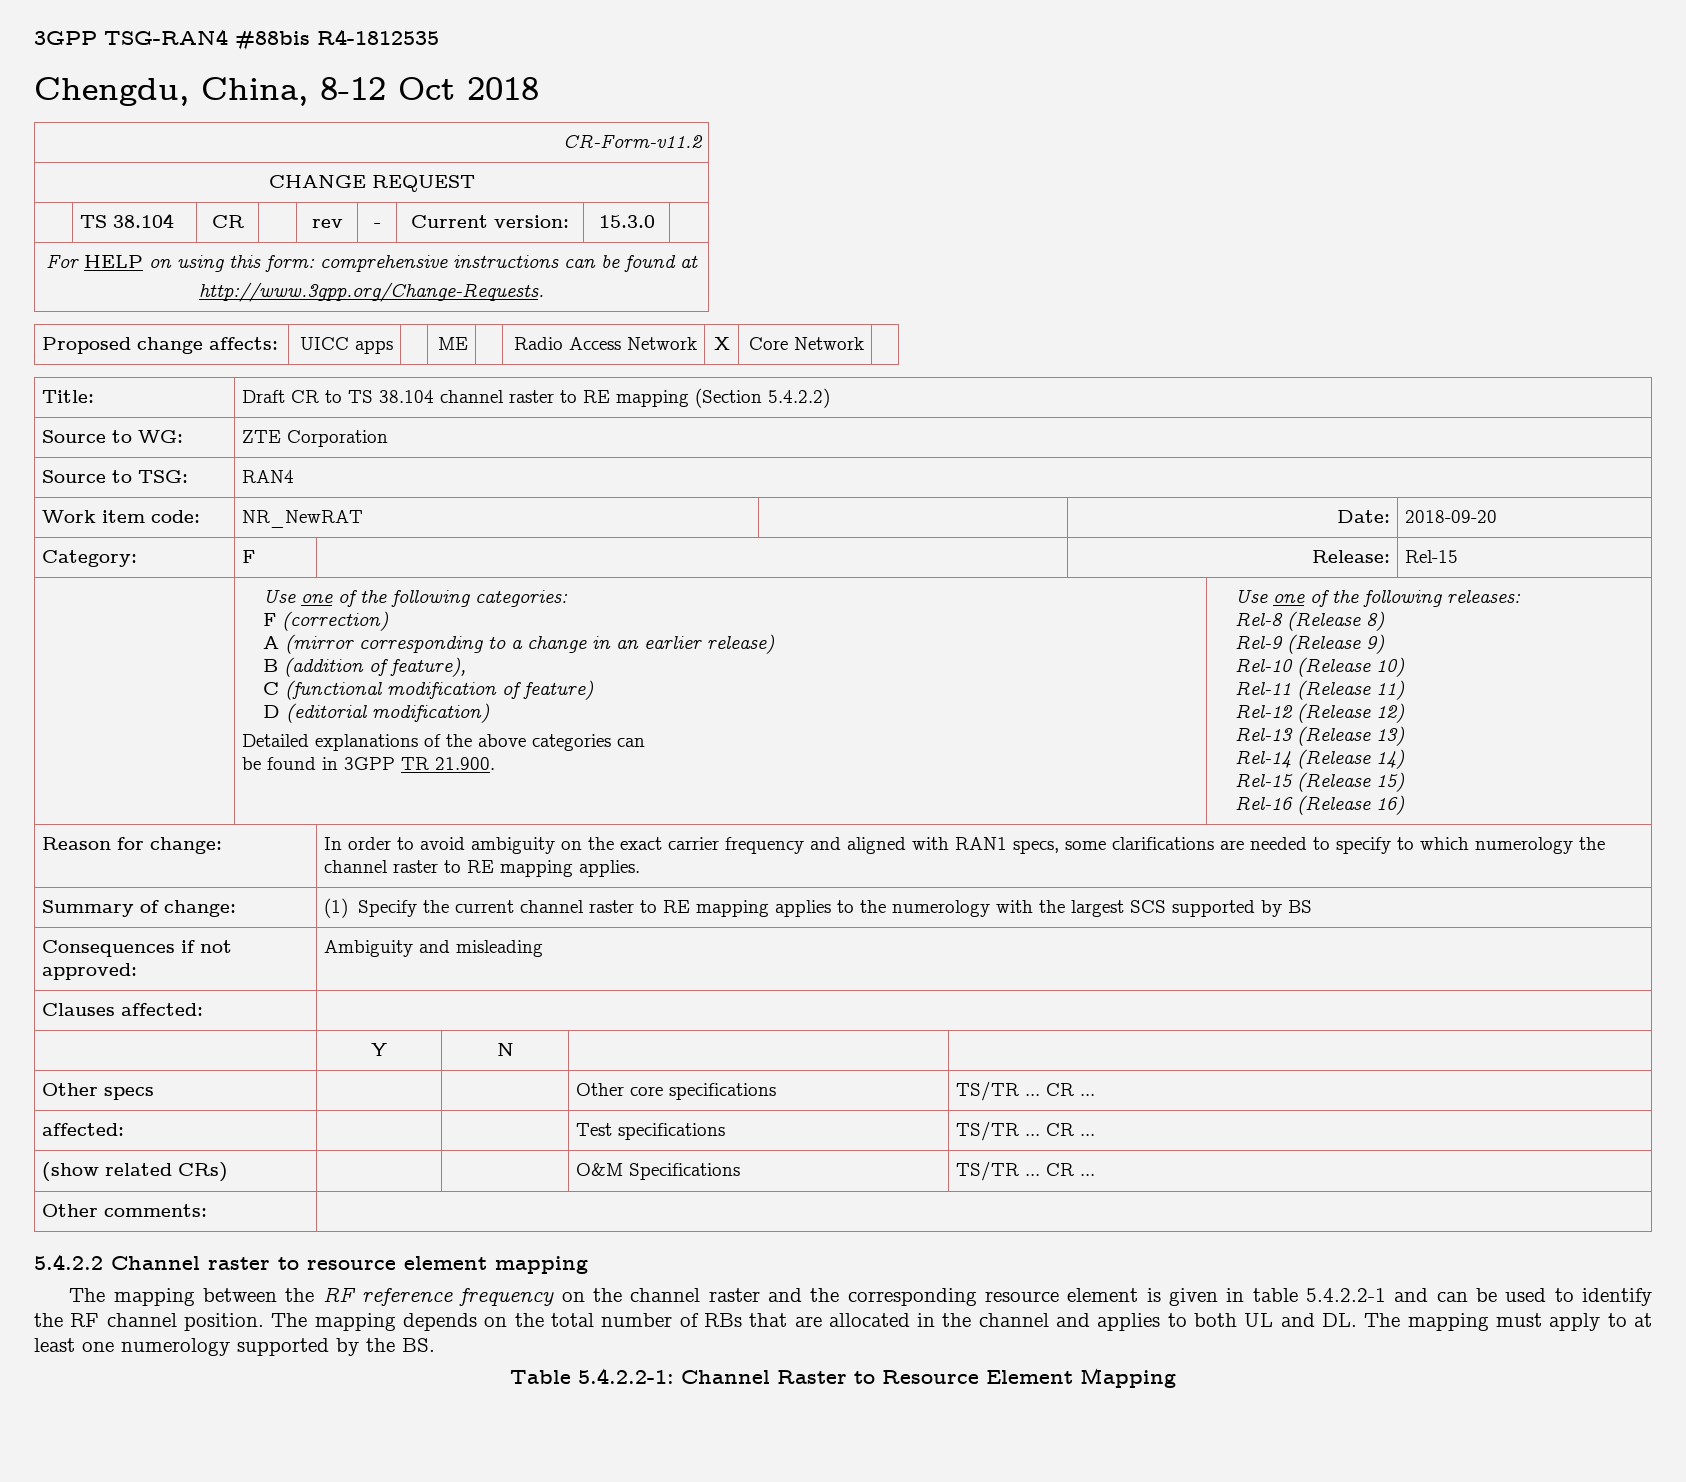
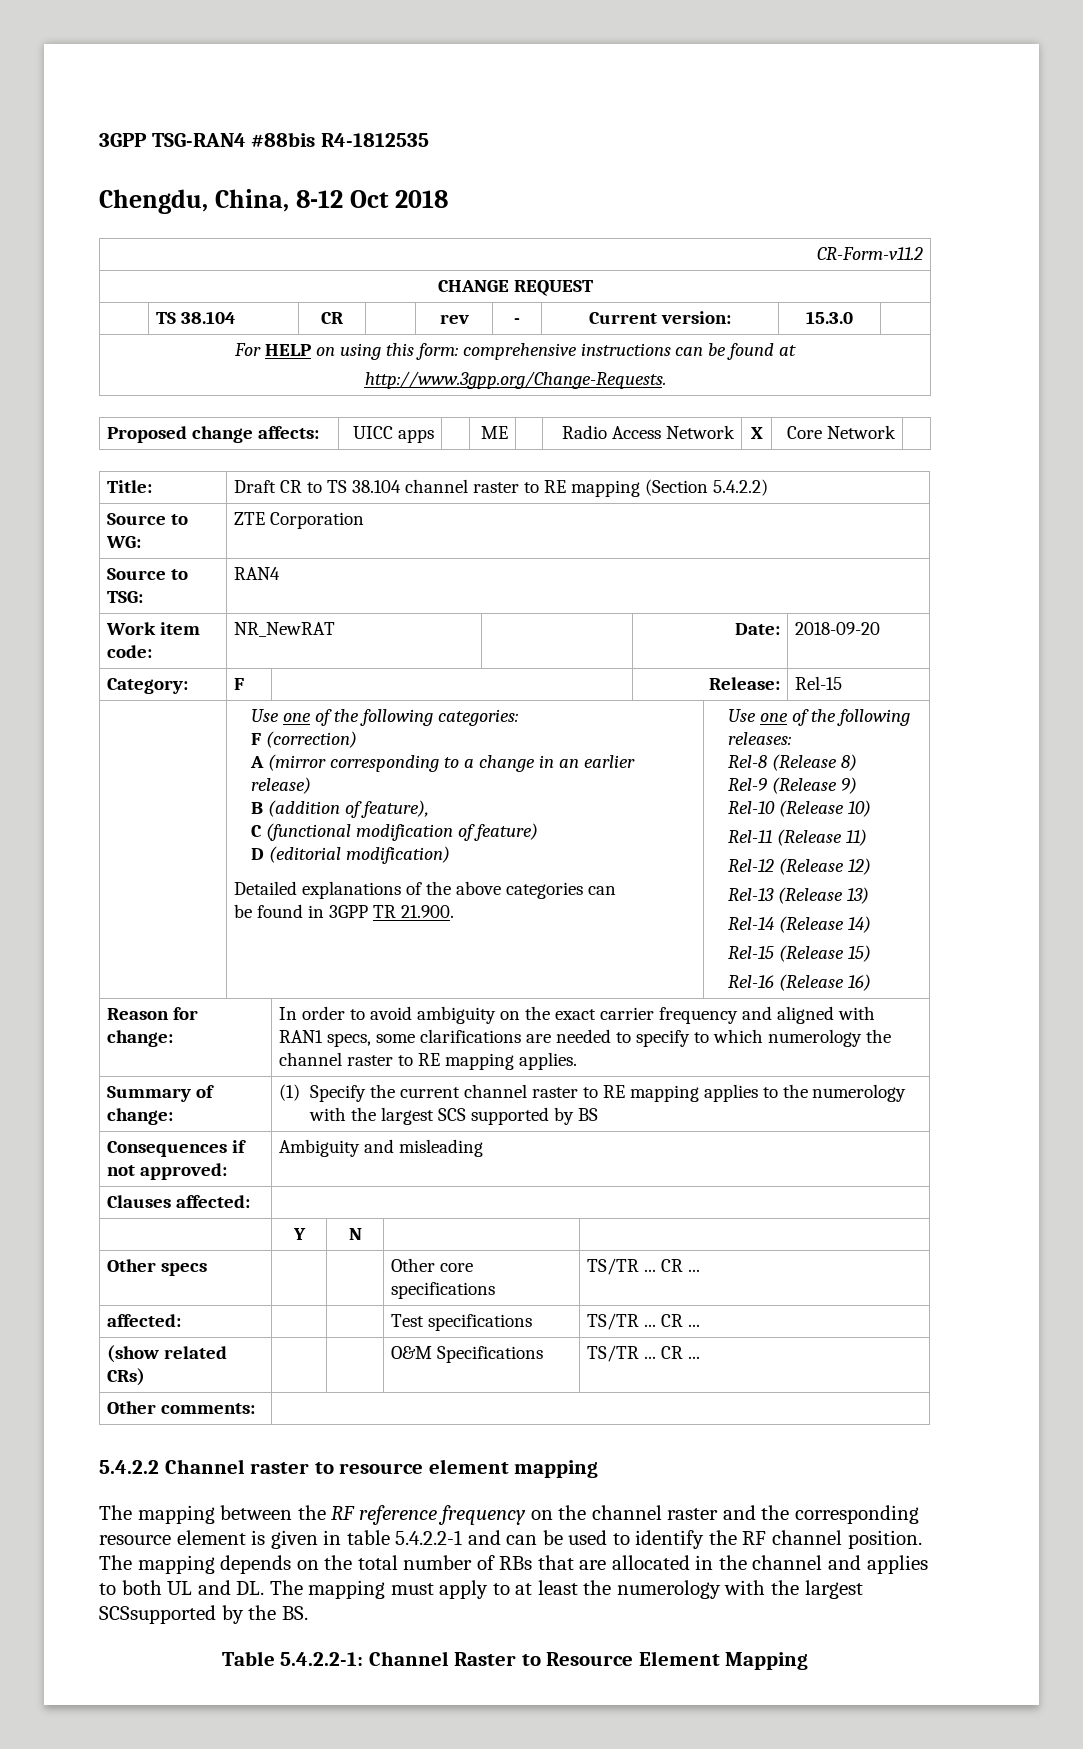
[82,1338,329,1356] one numerology supported -> [583,1580,863,1599] [99,1605,216,1624] the numerology with the largest SCSsupported

